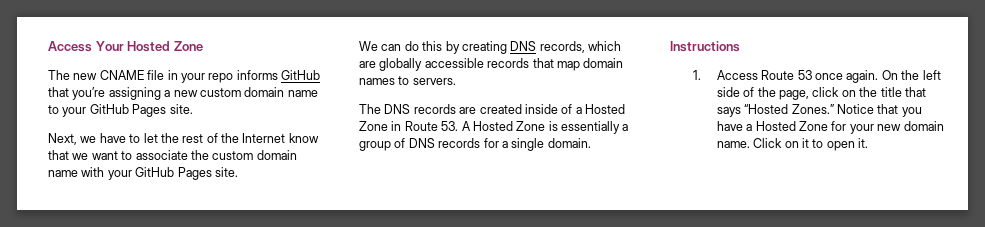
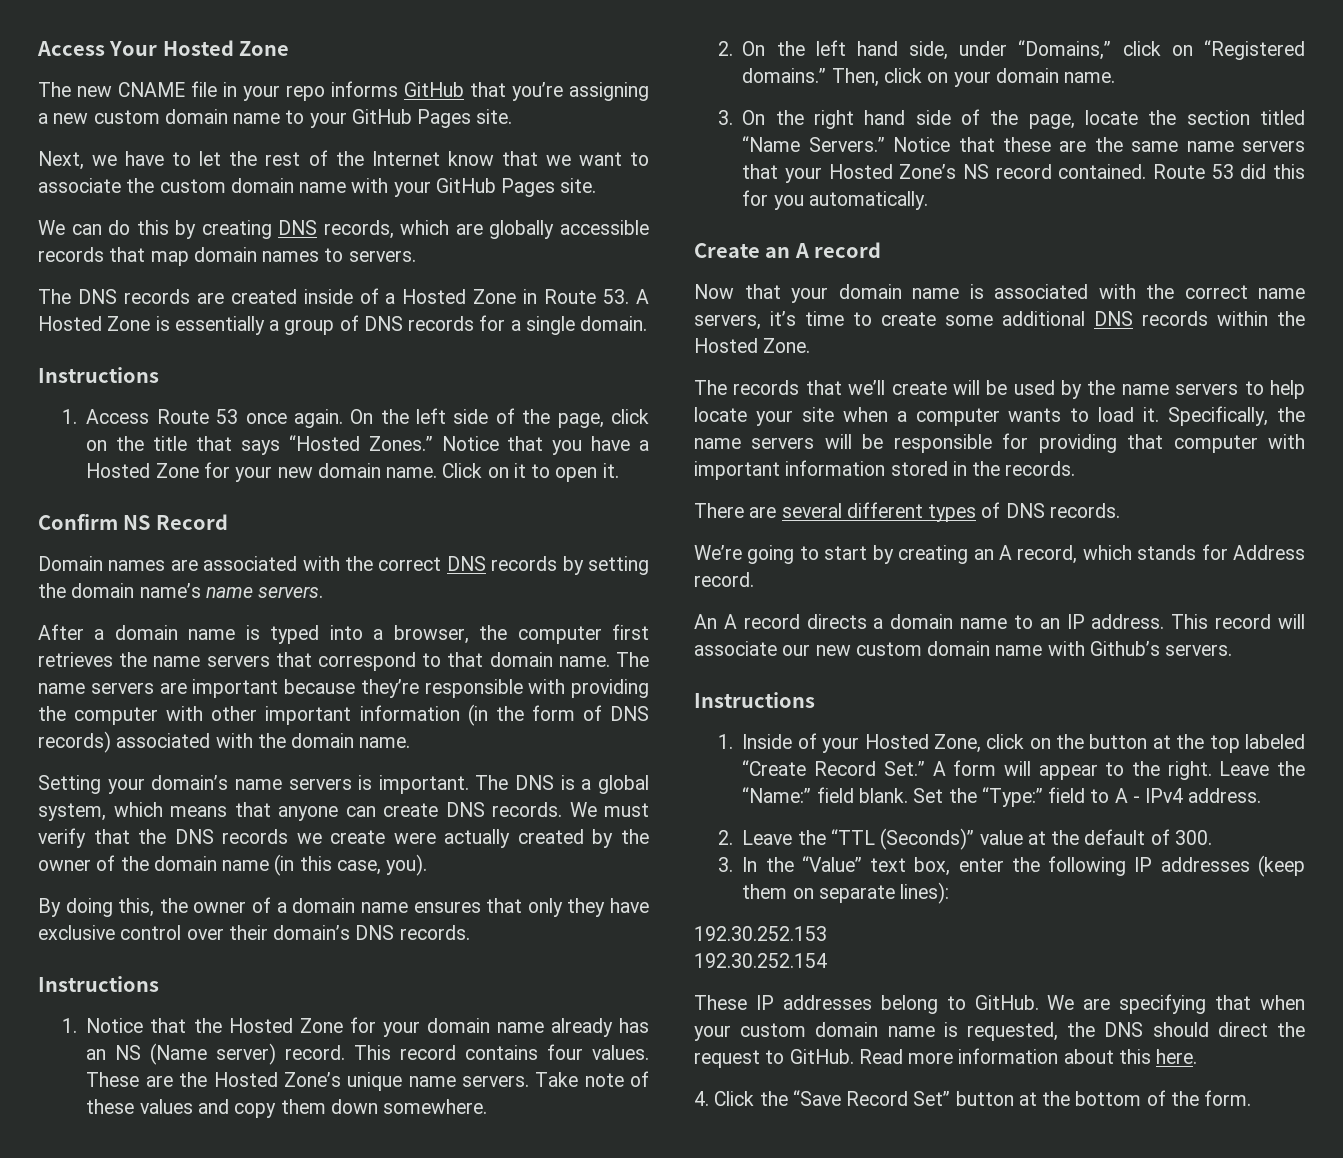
(869, 143) none -> [38,514,228,530] [38,556,649,575] [38,583,324,598] [38,624,649,644] [38,652,649,671] [38,679,649,698] [38,704,650,726] [38,731,411,753] [38,775,649,794] [38,802,649,821] [38,828,649,848] [38,854,428,876] [38,897,649,917] [38,925,470,940] [38,976,159,992] [61,1017,649,1037] [86,1043,649,1065] [86,1071,650,1091] [86,1099,488,1118] [717,40,1306,60] [742,68,1116,87] [717,109,1305,129] [742,136,1305,152] [742,164,1305,183] [742,190,928,210] [694,242,882,258] [694,284,1305,303] [694,311,1305,330] [694,338,811,353] [694,380,1305,399] [694,406,1305,426] [694,433,1305,453] [694,460,1076,480] [694,502,1120,522] [694,544,1305,564] [694,572,754,587] [694,614,1305,629] [694,641,1233,656] [694,692,815,708] [717,733,1305,753] [742,760,1305,780] [742,787,1262,807] [717,828,1212,850] [717,855,1305,877] [742,882,950,904] [694,926,827,941] [694,953,827,968] [694,994,1305,1014] [694,1022,1305,1041] [694,1048,1198,1068] [694,1090,1252,1106] // Confirm NS Record // Domain names are associated with the correct DNS records by setting the domain name’s name servers. // After a domain name is typed into a browser, the computer first retrieves the name servers that correspond to that domain name. The name servers are important because they’re responsible with providing the computer with other important information (in the form of DNS records) associated with the domain name. // Setting your domain’s name servers is important. The DNS is a global system, which means that anyone can create DNS records. We must verify that the DNS records we create were actually created by the owner of the domain name (in this case, you). // By doing this, the owner of a domain name ensures that only they have exclusive control over their domain’s DNS records. // Instructions // 1. Notice that the Hosted Zone for your domain name already has an NS (Name server) record. This record contains four values. These are the Hosted Zone’s unique name servers. Take note of these values and copy them down somewhere. // 2. On the left hand side, under “Domains,” click on “Registered domains.” Then, click on your domain name. // 3. On the right hand side of the page, locate the section titled “Name Servers.” Notice that these are the same name servers that your Hosted Zone’s NS record contained. Route 53 did this for you automatically. // Create an A record // Now that your domain name is associated with the correct name servers, it’s time to create some additional DNS records within the Hosted Zone. // The records that we’ll create will be used by the name servers to help locate your site when a computer wants to load it. Specifically, the name servers will be responsible for providing that computer with important information stored in the records. // There are several different types of DNS records. // We’re going to start by creating an A record, which stands for Address record. // An A record directs a domain name to an IP address. This record will associate our new custom domain name with Github’s servers. // Instructions // 1. Inside of your Hosted Zone, click on the button at the top labeled “Create Record Set.” A form will appear to the right. Leave the “Name:” field blank. Set the “Type:” field to A - IPv4 address. // 2. Leave the “TTL (Seconds)” value at the default of 300. // 3. In the “Value” text box, enter the following IP addresses (keep them on separate lines): // 192.30.252.153 // 192.30.252.154 // These IP addresses belong to GitHub. We are specifying that when your custom domain name is requested, the DNS should direct the request to GitHub. Read more information about this here. // 4. Click the “Save Record Set” button at the bottom of the form.

